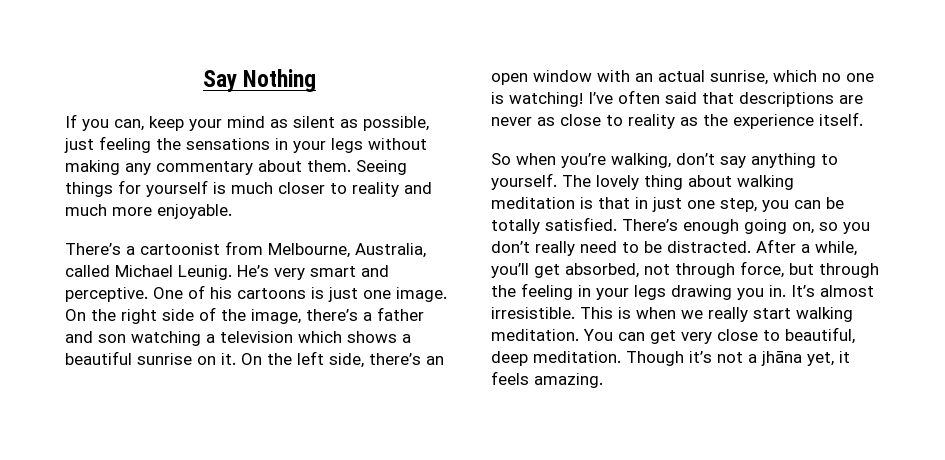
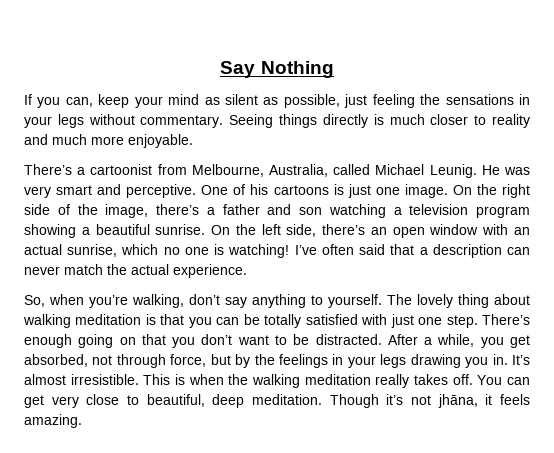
[65,160,407,175] [65,180,208,197] making any commentary about them. Seeing things for yourself -> [140,114,368,128] commentary. Seeing things directly
[237,265,269,277] He’s -> [481,165,530,175] He was
[298,331,411,343] [65,351,236,365] which shows a beautiful sunrise on it. -> [476,206,530,218] [24,224,206,238] program showing a beautiful sunrise.
[739,92,863,107] [491,112,863,129] [491,153,511,165] descriptions are never as close to reality as the experience itself. // So -> [419,244,530,258] [24,264,247,278] [24,295,45,307] a description can never match the actual experience. // So,
[635,197,844,212] [491,217,870,234] [491,241,617,256] in just one step, you can be totally satisfied. There’s enough going on, so you don’t really need -> [188,314,530,328] [24,334,269,348] you can be totally satisfied with just one step. There’s enough going on that you don’t want
[491,263,529,278] you’ll -> [480,337,504,348] you
[819,263,879,278] [491,283,573,300] through the feeling -> [235,354,328,368] by the feelings
[681,307,853,322] [491,329,579,341] we really start walking meditation. -> [228,374,473,388] the walking meditation really takes off.
[748,351,834,366] a jhāna yet, -> [437,394,478,408] jhāna,

